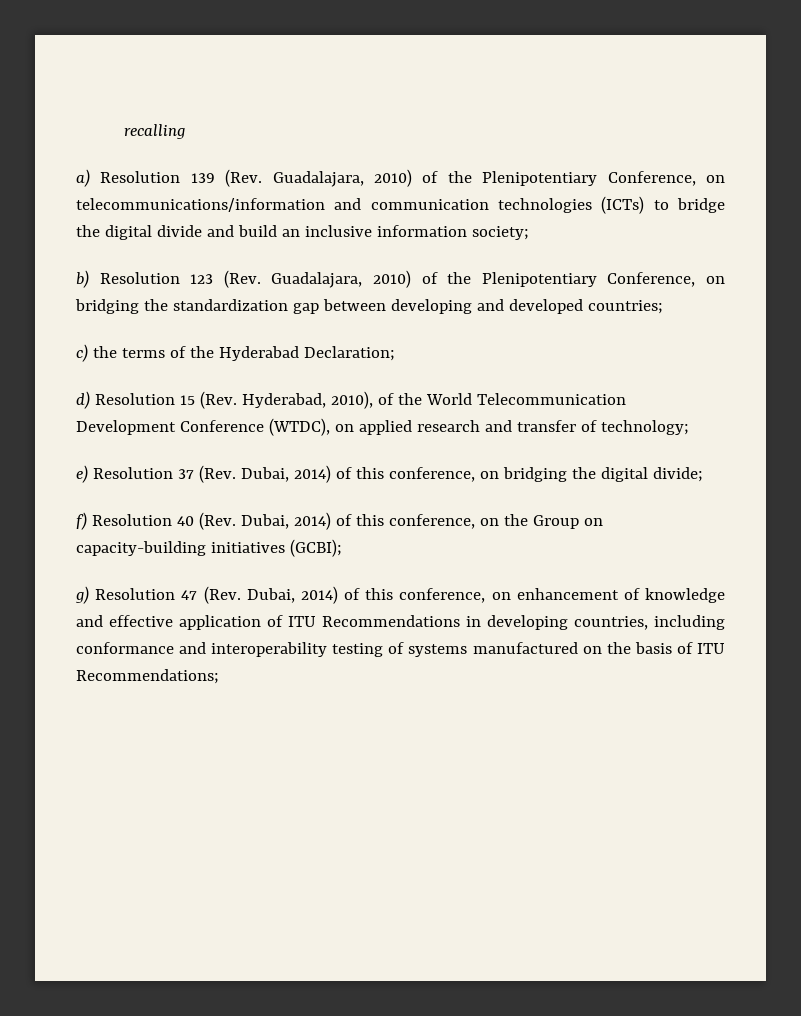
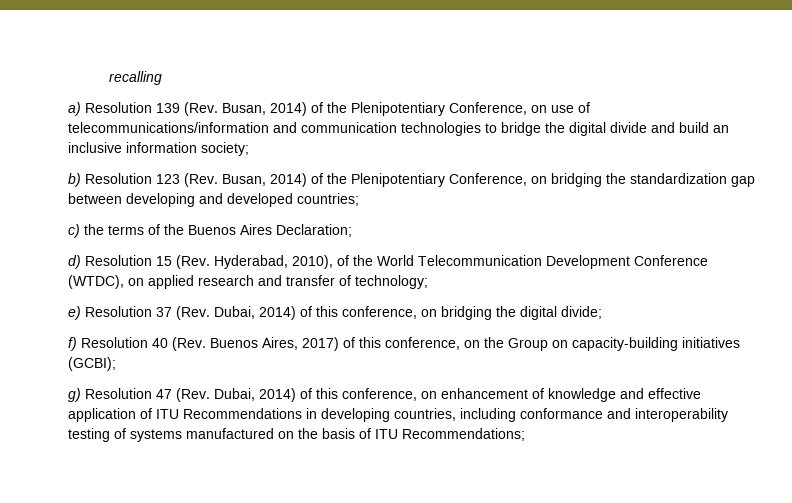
[272,169,725,187] Guadalajara, 2010) of the Plenipotentiary Conference, on -> [222,102,590,116] Busan, 2014) of the Plenipotentiary Conference, on use of
[601,196,645,214] (ICTs) -> (481, 129) none
[271,270,411,288] Guadalajara, 2010) -> [222,173,307,187] Busan, 2014)
[218,346,299,361] Hyderabad -> [188,224,272,235] Buenos Aires
[240,512,331,530] Dubai, 2014) -> [210,337,339,351] Buenos Aires, 2017)

